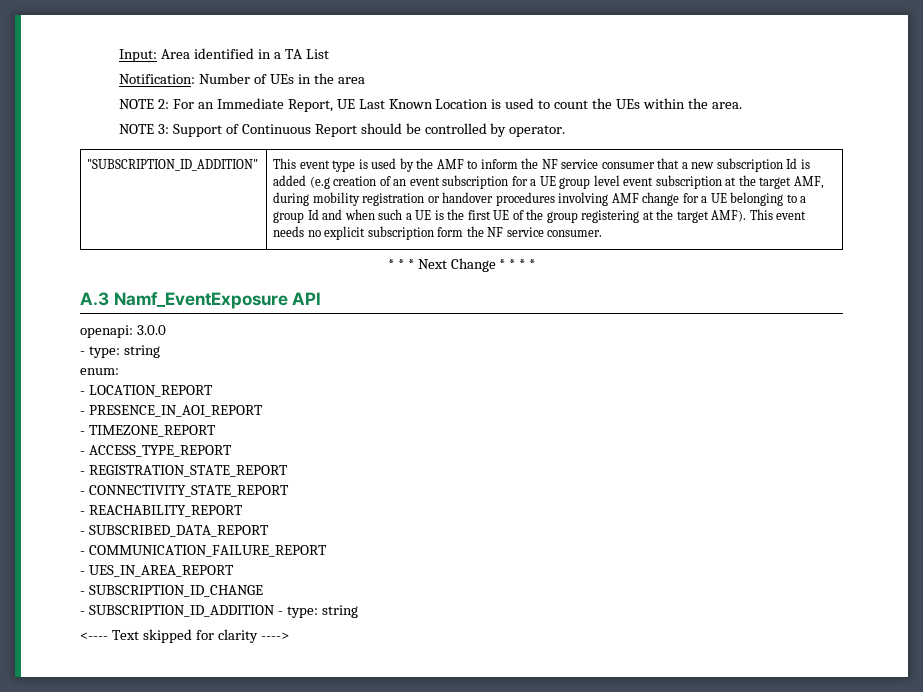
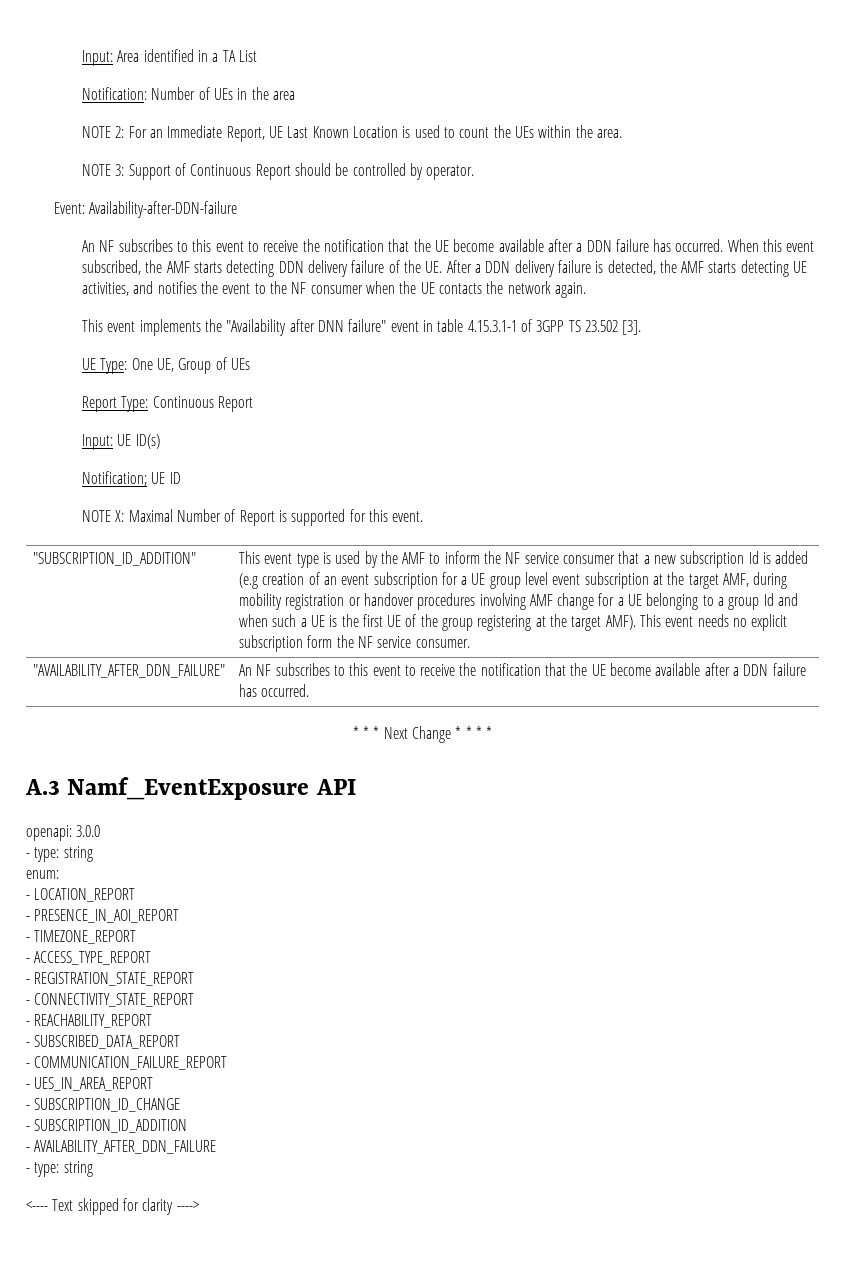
(566, 131) none -> [54,201,238,218] [82,239,815,252] [82,260,808,277] [82,281,586,298] [82,319,642,336] [82,357,250,374] [82,396,254,412] [82,434,160,450] [82,471,181,486] [82,509,424,526] // Event: Availability-after-DDN-failure // An NF subscribes to this event to receive the notification that the UE become available after a DDN failure has occurred. When this event subscribed, the AMF starts detecting DDN delivery failure of the UE. After a DDN delivery failure is detected, the AMF starts detecting UE activities, and notifies the event to the NF consumer when the UE contacts the network again. // This event implements the "Availability after DNN failure" event in table 4.15.3.1-1 of 3GPP TS 23.502 [3]. // UE Type: One UE, Group of UEs // Report Type: Continuous Report // Input: UE ID(s) // Notification; UE ID // NOTE X: Maximal Number of Report is supported for this event.
(603, 233) none -> [32,664,225,678] [238,663,806,676] [238,684,310,697] // "AVAILABILITY_AFTER_DDN_FAILURE" | An NF subscribes to this event to receive the notification that the UE become available after a DDN failure has occurred.
(275, 611) none -> [26,1140,217,1154] // - AVAILABILITY_AFTER_DDN_FAILURE //

